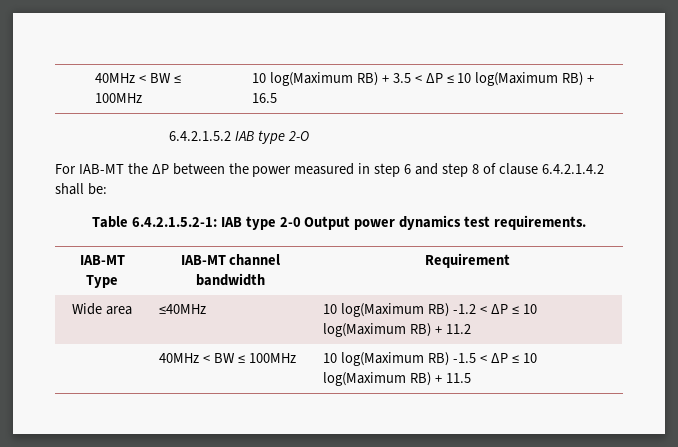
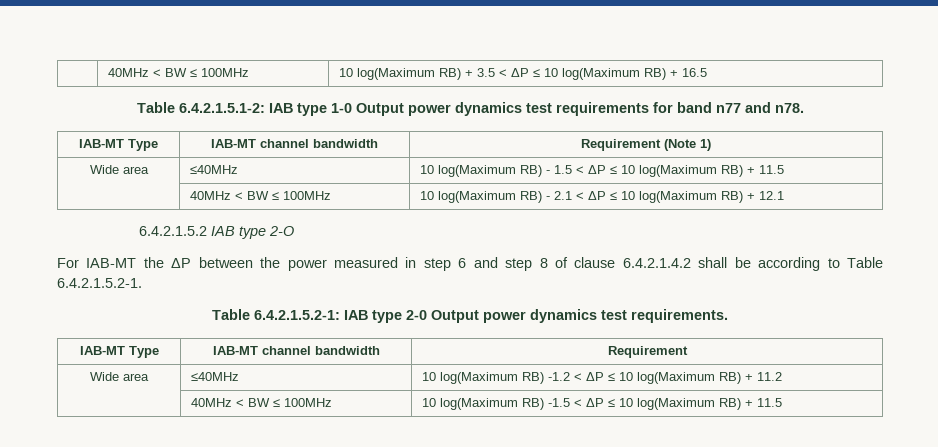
(278, 98) none -> [136,102,804,116] [79,139,158,151] [211,139,378,148] [581,139,711,151] [89,165,149,174] [189,165,238,174] [419,165,784,177] [189,191,331,200] [419,191,784,203] // Table 6.4.2.1.5.1-2: IAB type 1-0 Output power dynamics test requirements for band n77 and n78. // IAB-MT Type | IAB-MT channel bandwidth | Requirement (Note 1) // Wide area | ≤40MHz | 10 log(Maximum RB) - 1.5 < ΔP ≤ 10 log(Maximum RB) + 11.5 // | 40MHz < BW ≤ 100MHz | 10 log(Maximum RB) - 2.1 < ΔP ≤ 10 log(Maximum RB) + 12.1
[87,183,107,195] be: -> [734,257,884,271] [57,278,142,288] be according to Table 6.4.2.1.5.2-1.

